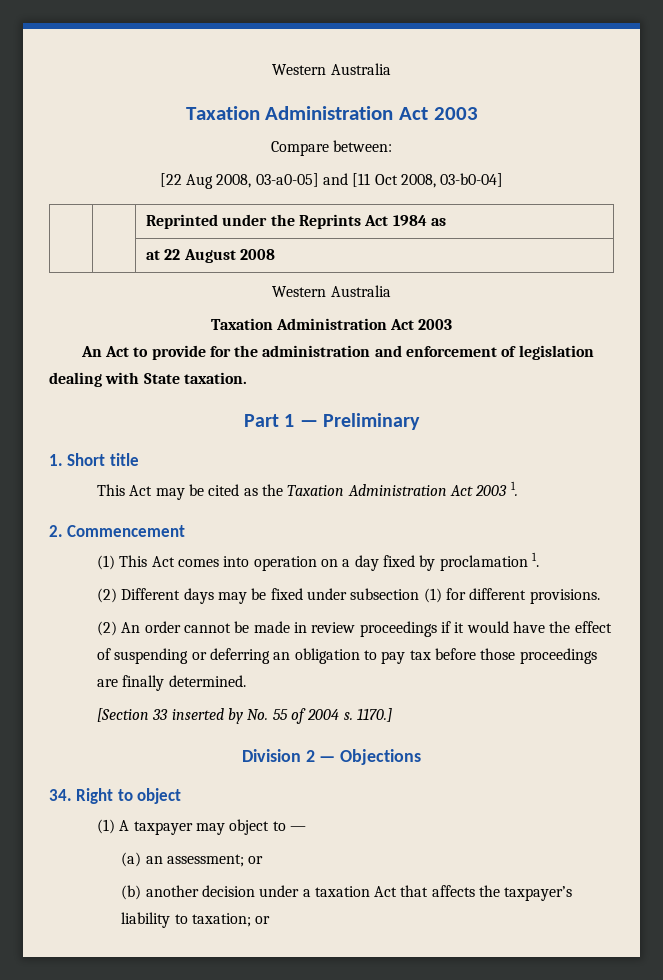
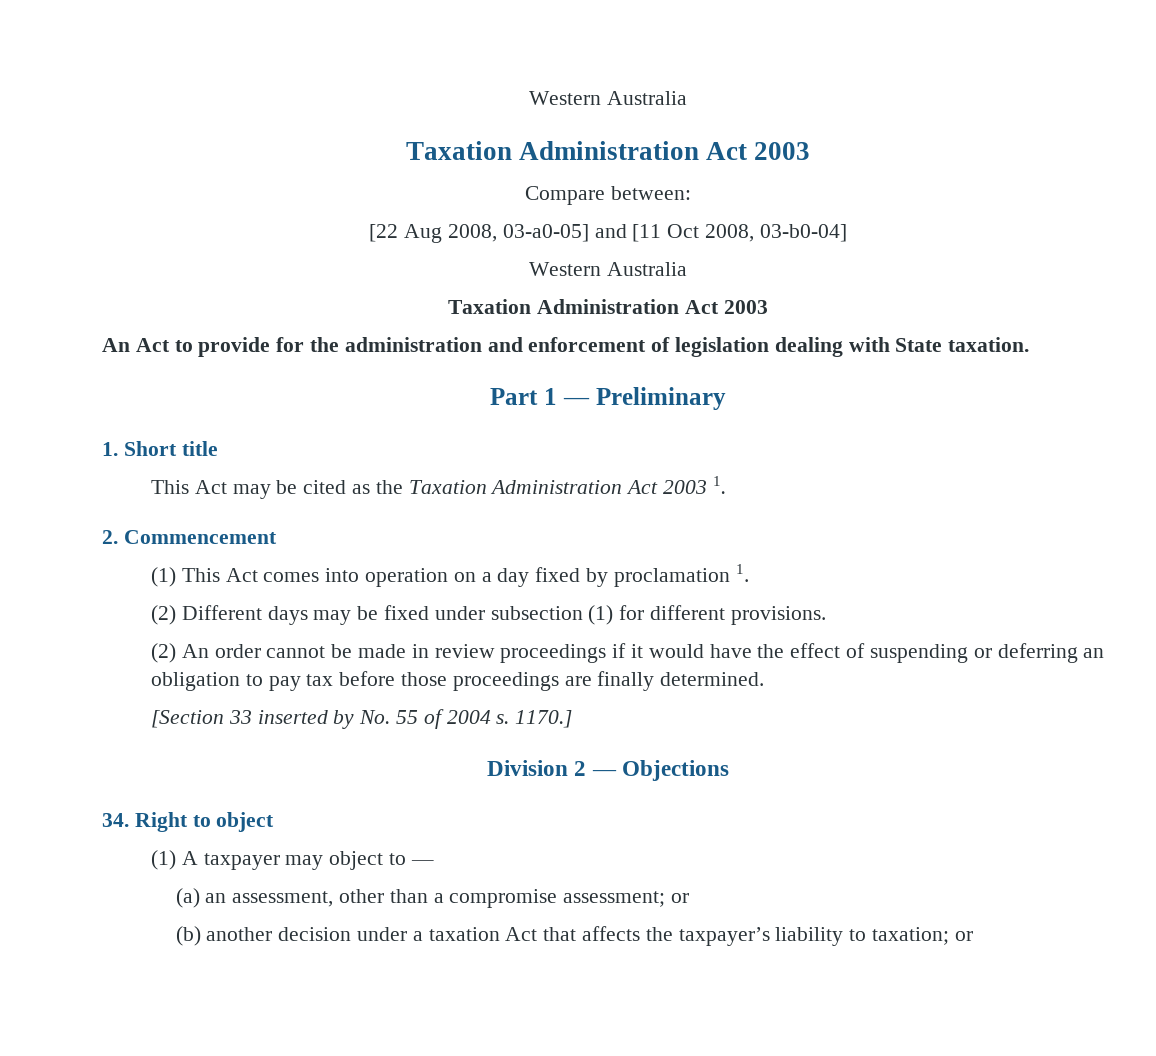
[146,214,446,229] [146,249,276,263] // | | Reprinted under the Reprints Act 1984 as // | | at 22 August 2008 -> (847, 233) none
(163, 860) none -> [232,889,558,908] assessment, other than a compromise

